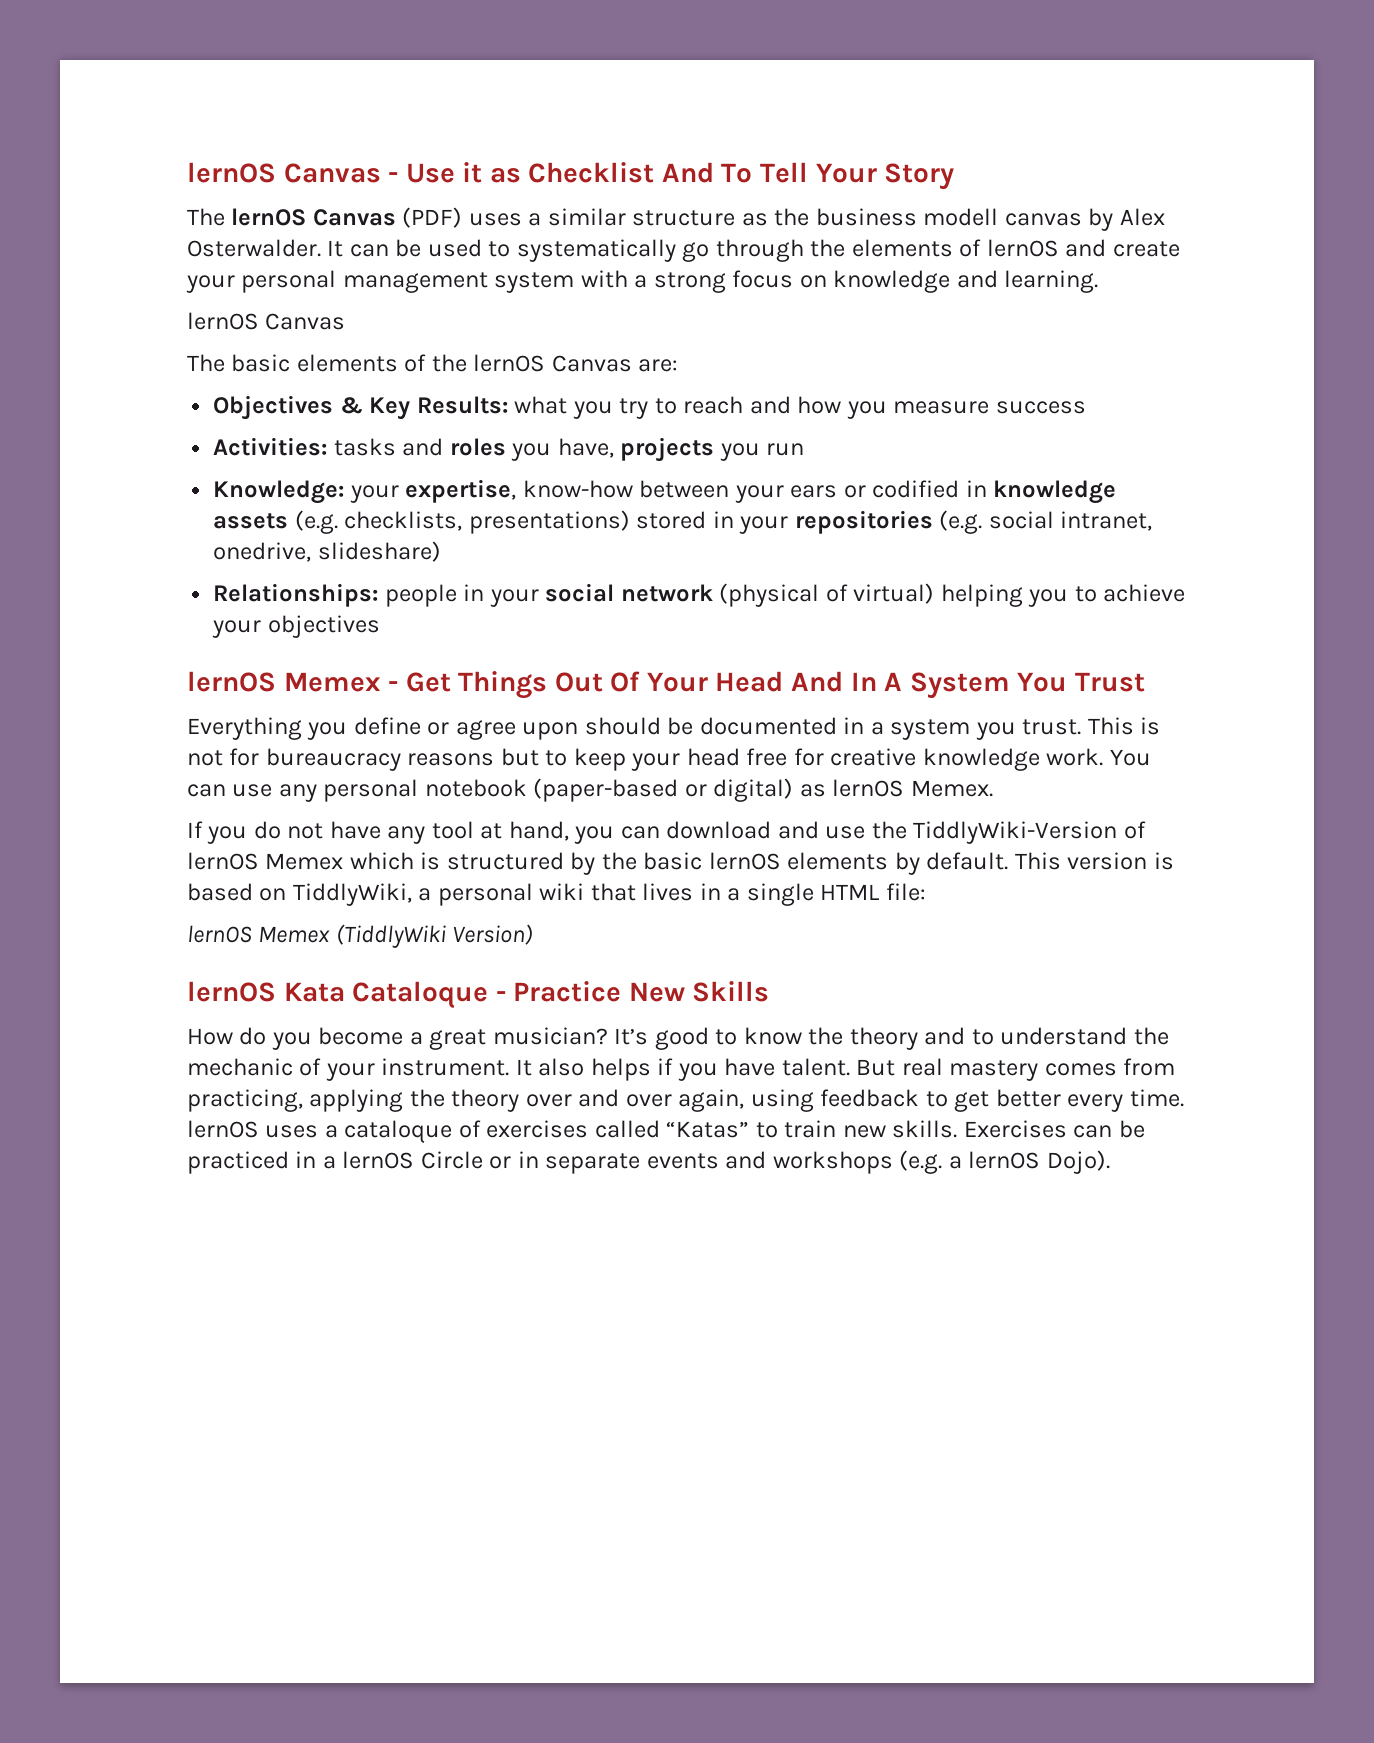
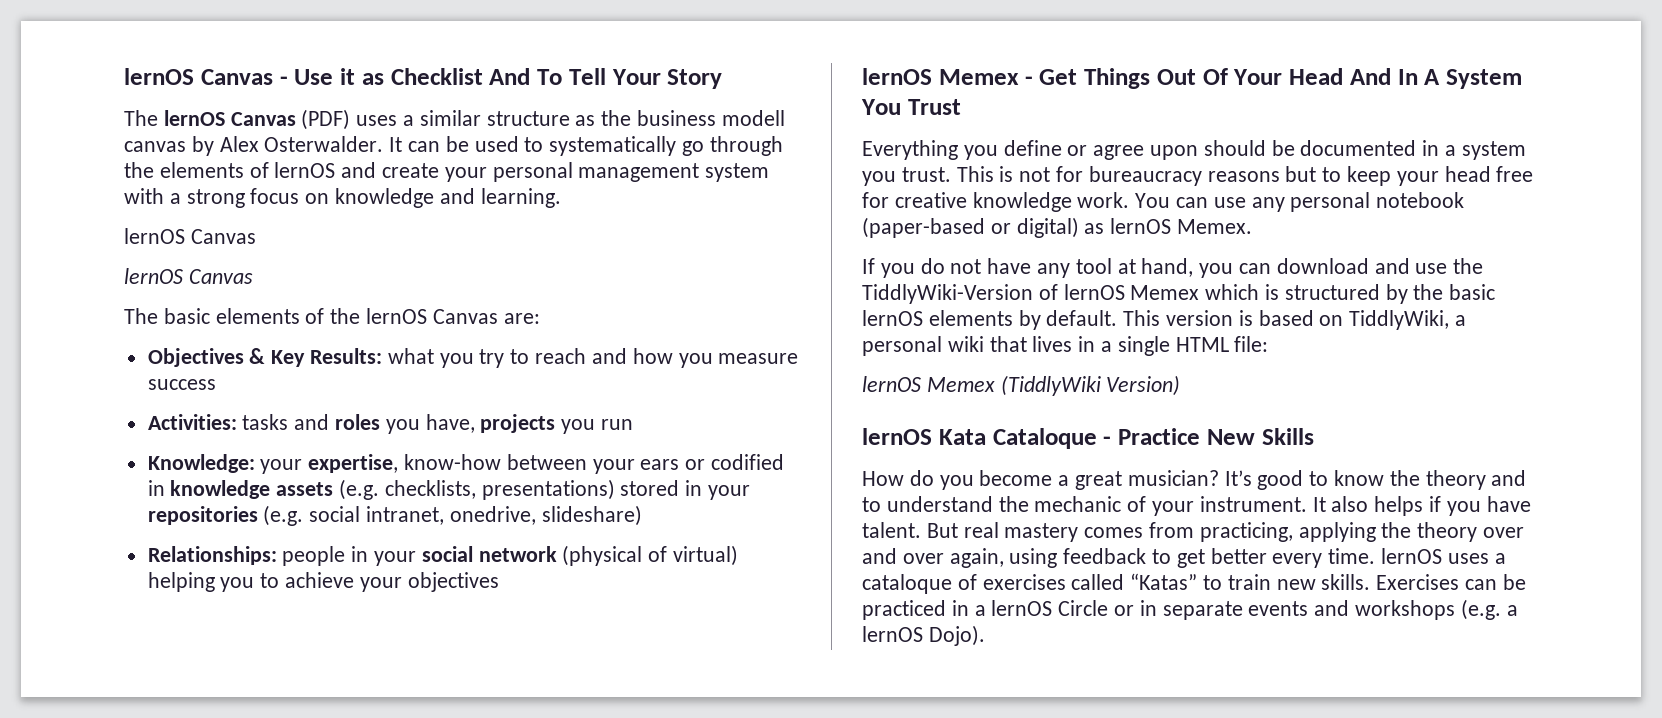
(346, 321) none -> [124,268,253,284] // lernOS Canvas

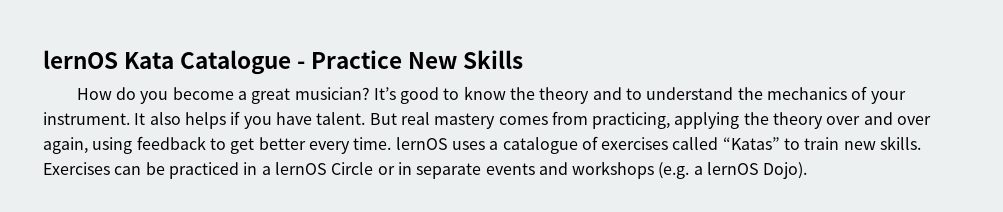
[124,68,723,89] [124,109,785,130] [124,136,783,156] [124,162,770,182] [124,188,561,208] [124,228,256,244] [124,268,253,284] [124,308,540,324] [147,348,799,368] [147,379,216,390] [147,414,634,434] [147,454,785,474] [147,479,751,500] [147,505,642,526] [147,545,739,566] [147,572,499,592] [862,68,1522,89] [861,99,961,115] [862,140,1526,160] [862,166,1534,186] [862,192,1465,212] [862,217,1253,238] [862,258,1484,278] [862,284,1496,304] [862,310,1467,330] [862,336,1269,356] [862,375,1181,396] [862,428,1097,449] lernOS Canvas - Use it as Checklist And To Tell Your Story // The lernOS Canvas (PDF) uses a similar structure as the business modell canvas by Alex Osterwalder. It can be used to systematically go through the elements of lernOS and create your personal management system with a strong focus on knowledge and learning. // lernOS Canvas // lernOS Canvas // The basic elements of the lernOS Canvas are: // Objectives & Key Results: what you try to reach and how you measure success // Activities: tasks and roles you have, projects you run // Knowledge: your expertise, know-how between your ears or codified in knowledge assets (e.g. checklists, presentations) stored in your repositories (e.g. social intranet, onedrive, slideshare) // Relationships: people in your social network (physical of virtual) helping you to achieve your objectives // lernOS Memex - Get Things Out Of Your Head And In A System You Trust // Everything you define or agree upon should be documented in a system you trust. This is not for bureaucracy reasons but to keep your head free for creative knowledge work. You can use any personal notebook (paper-based or digital) as lernOS Memex. // If you do not have any tool at hand, you can download and use the TiddlyWiki-Version of lernOS Memex which is structured by the basic lernOS elements by default. This version is based on TiddlyWiki, a personal wiki that lives in a single HTML file: // lernOS Memex (TiddlyWiki Version) // lernOS Kata Cataloque -> [43,50,292,75] lernOS Kata Catalogue
[1034,496,1122,512] mechanic -> [767,87,848,100] mechanics
[862,574,952,594] cataloque -> [502,137,578,154] catalogue

